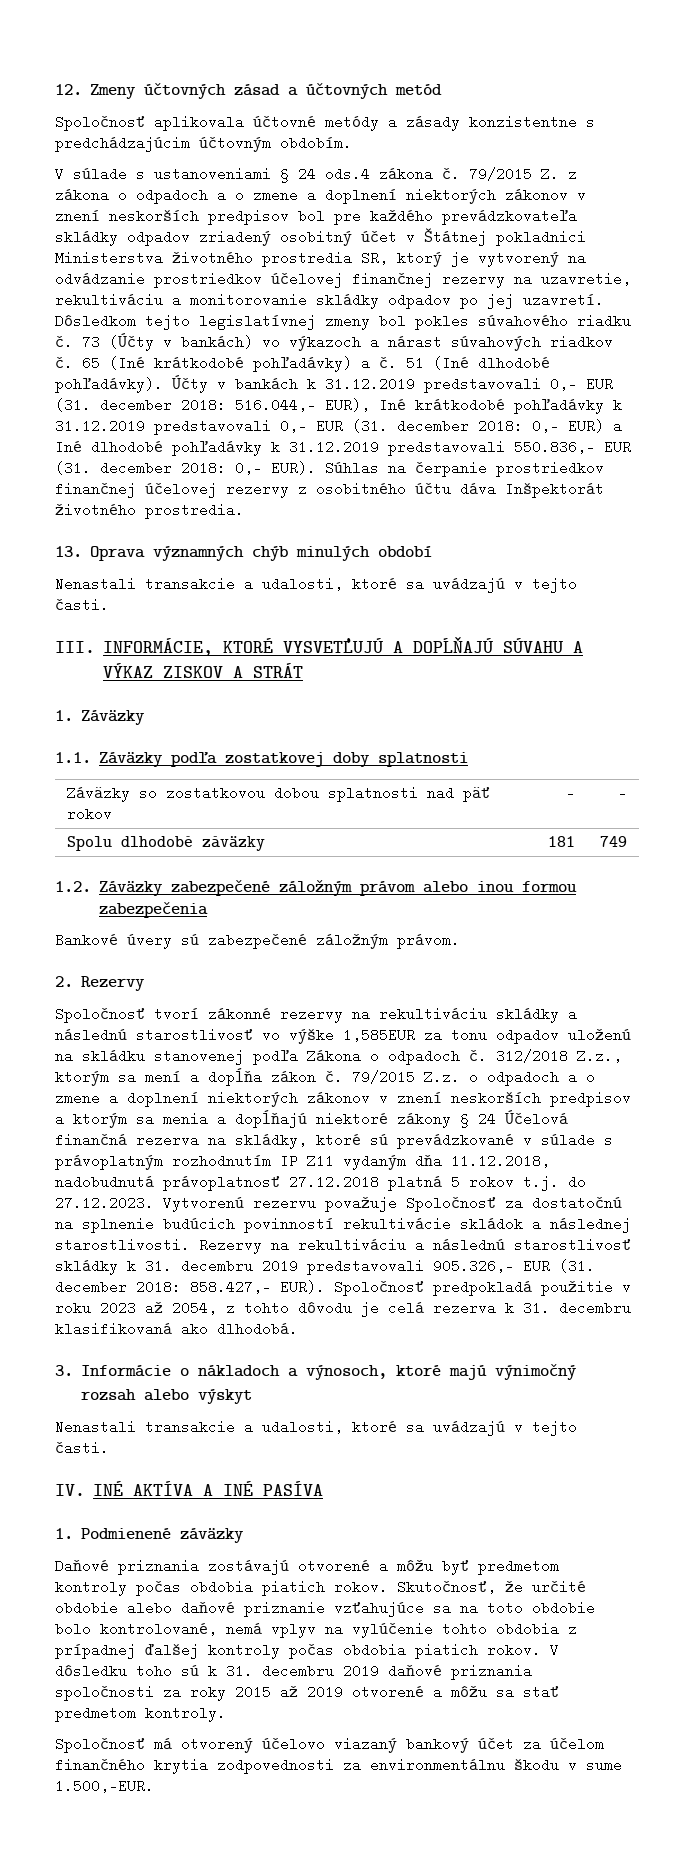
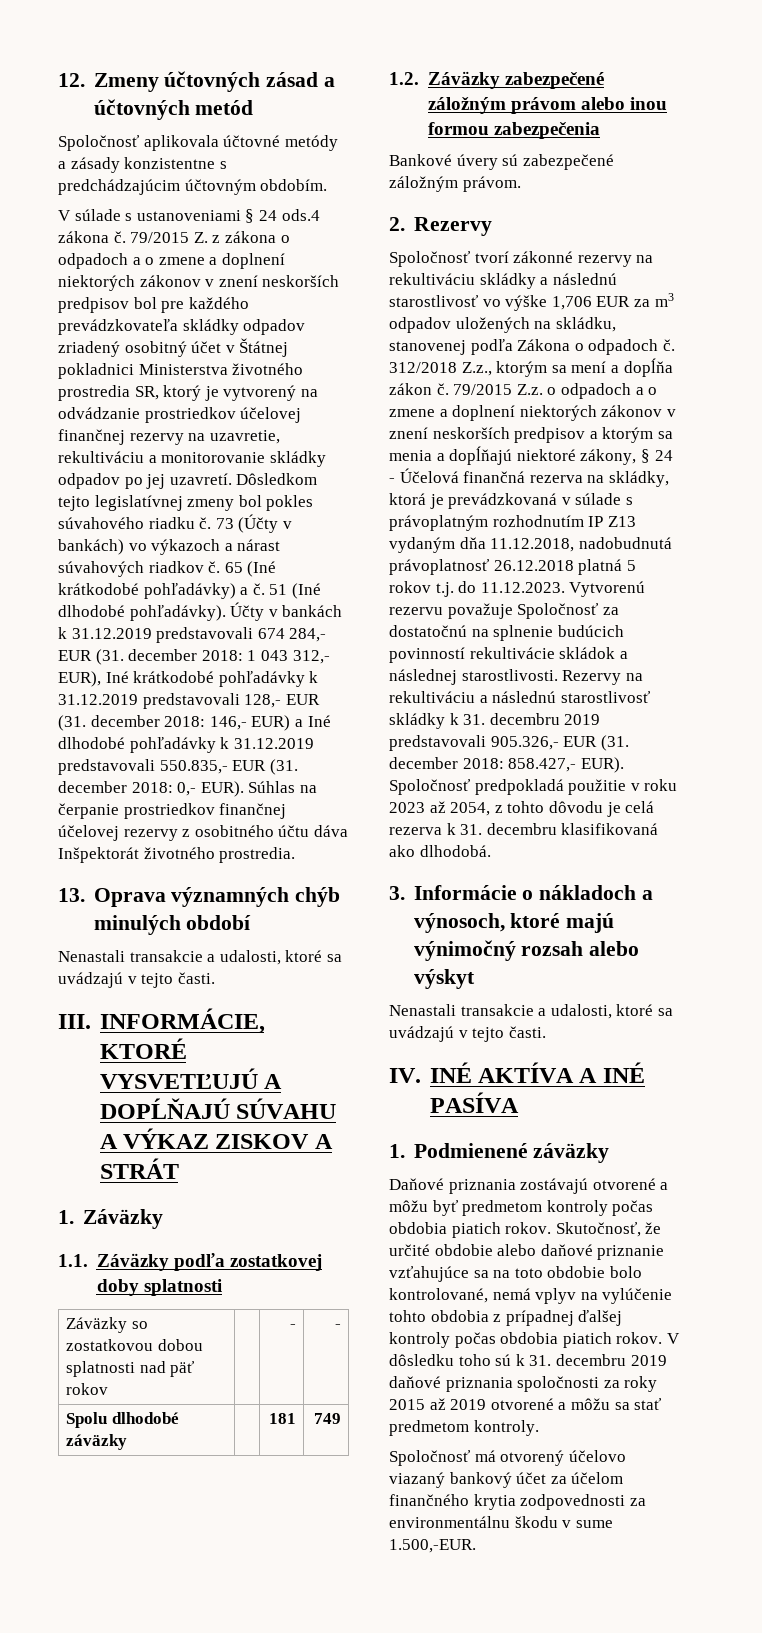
[550,377,613,391] [55,398,316,412] 0,- EUR (31. december 2018: 516.044,- -> [257,628,327,642] [58,649,330,665] 674 284,- EUR (31. december 2018: 1 043 312,-
[280,419,559,433] 0,- EUR (31. december 2018: 0,- -> [244,694,320,708] [58,715,247,731] 128,- EUR (31. december 2018: 146,-
[514,440,595,454] 550.836,- -> [159,760,228,774] 550.835,-
[343,1028,631,1044] [55,1049,145,1063] 1,585EUR za tonu odpadov uloženú na skládku -> [551,293,674,310] [389,317,616,333] 1,706 EUR za m3 odpadov uložených na skládku,
[397,1112,496,1128] zákony § 24 -> [580,449,673,465] [389,478,395,483] zákony, § 24 -
[316,1133,514,1149] ktoré sú prevádzkované -> [389,493,558,509] ktorá je prevádzkovaná
[307,1154,334,1168] Z11 -> [607,516,636,527] Z13
[289,1175,379,1189] 27.12.2018 -> [493,560,574,571] 26.12.2018
[55,1196,154,1210] 27.12.2023. -> [480,582,565,593] 11.12.2023.

